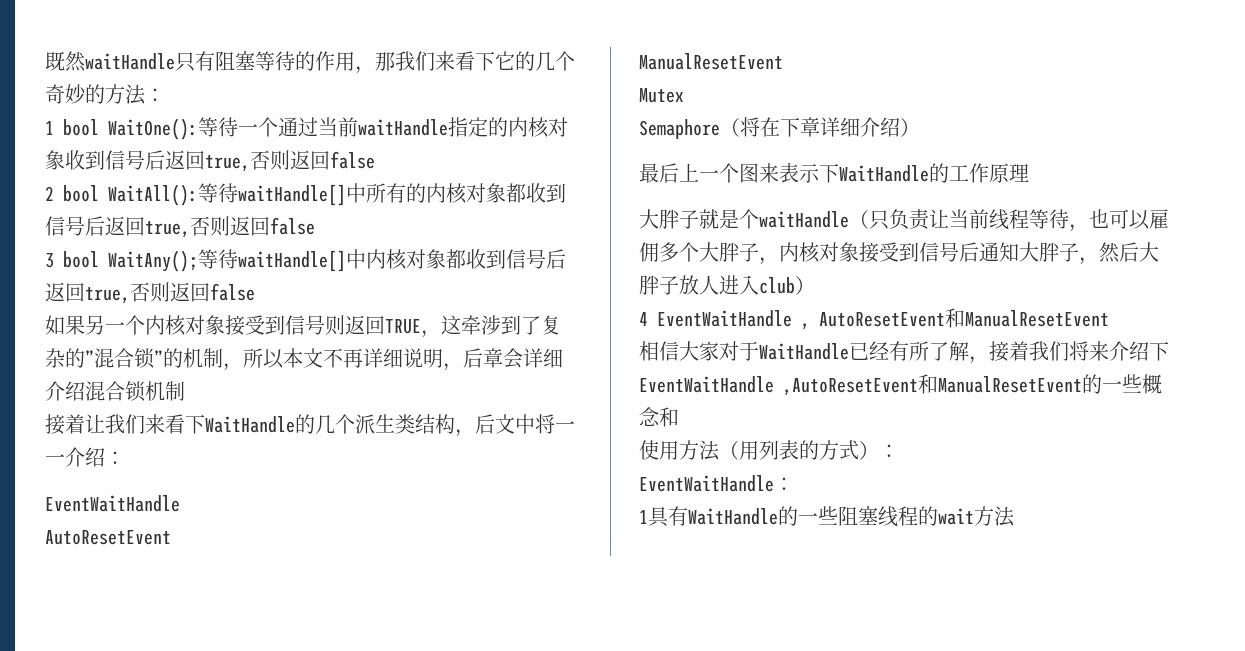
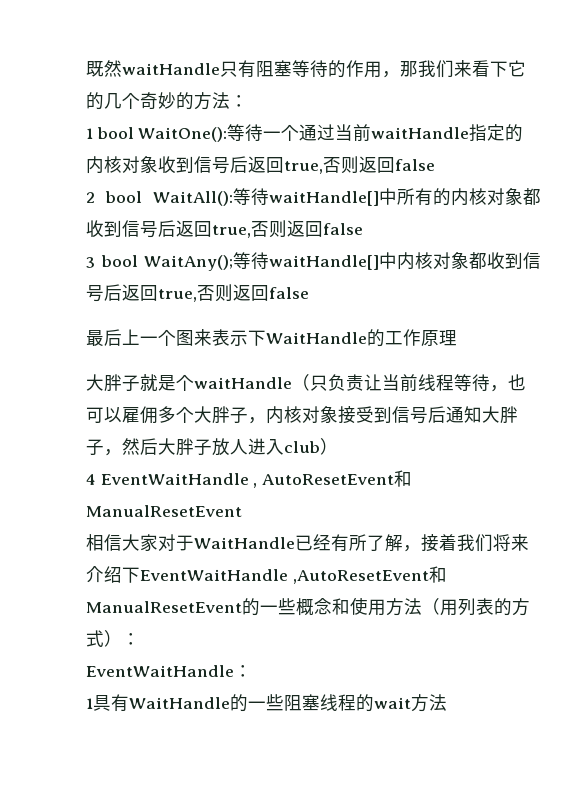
[45,315,561,338] [45,348,563,371] [45,381,185,402] [45,414,575,437] [45,447,125,467] [45,495,180,512] [45,530,171,545] [639,53,783,70] [639,88,684,103] [639,117,920,139] // 如果另一个内核对象接受到信号则返回TRUE，这牵涉到了复杂的”混合锁”的机制，所以本文不再详细说明，后章会详细介绍混合锁机制 // 接着让我们来看下WaitHandle的几个派生类结构，后文中将一一介绍： // EventWaitHandle // AutoResetEvent // ManualResetEvent // Mutex // Semaphore（将在下章详细介绍） -> (309, 293) none
(679, 417) // -> (350, 606) none

